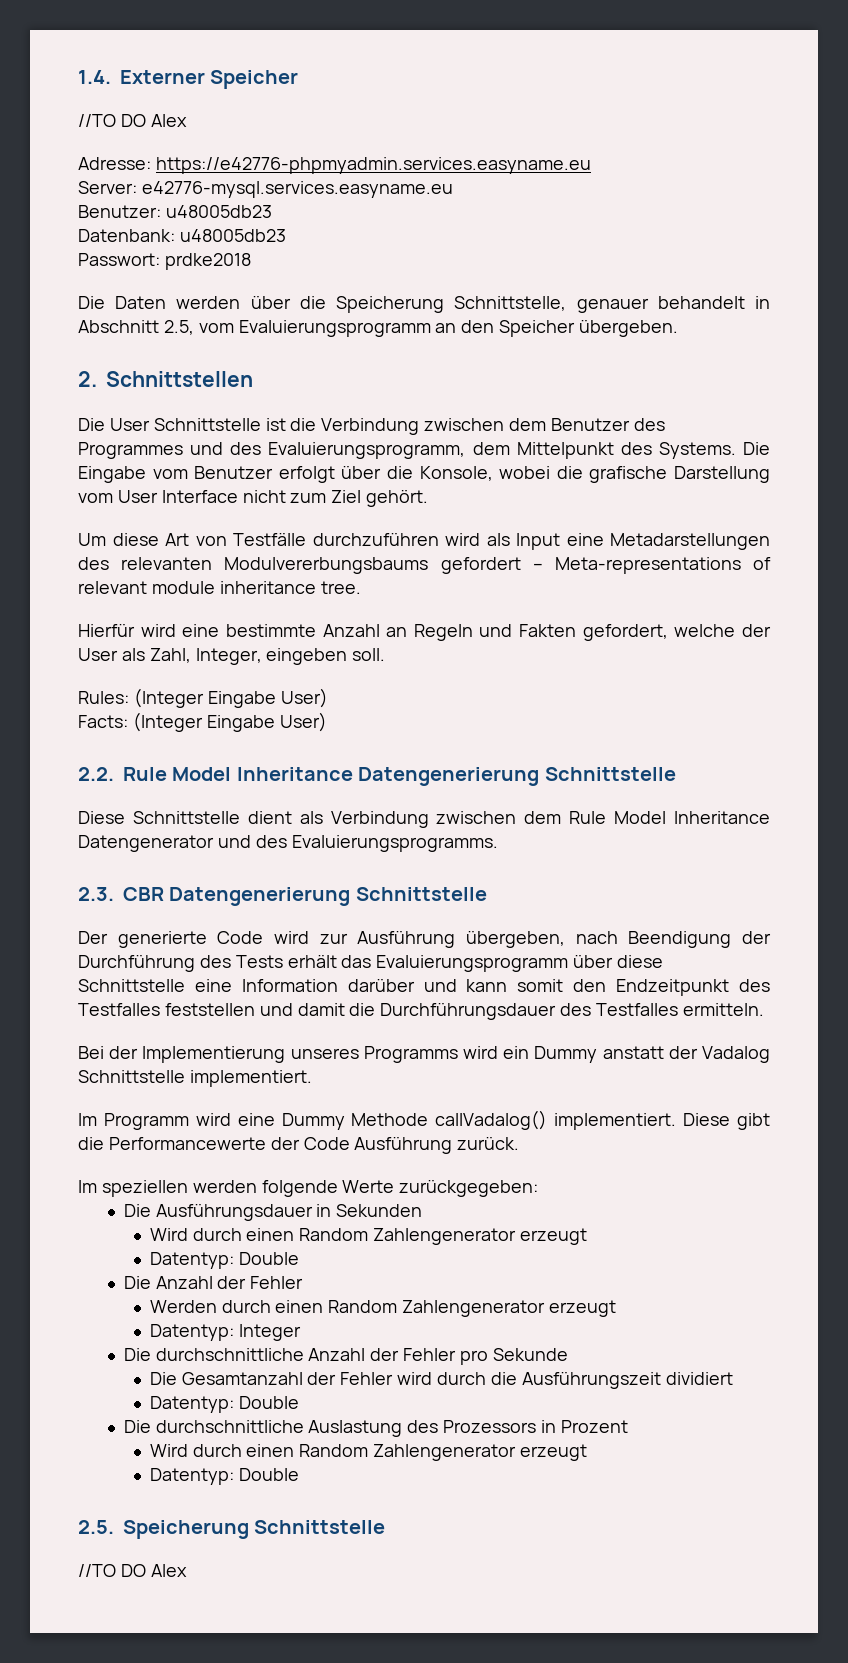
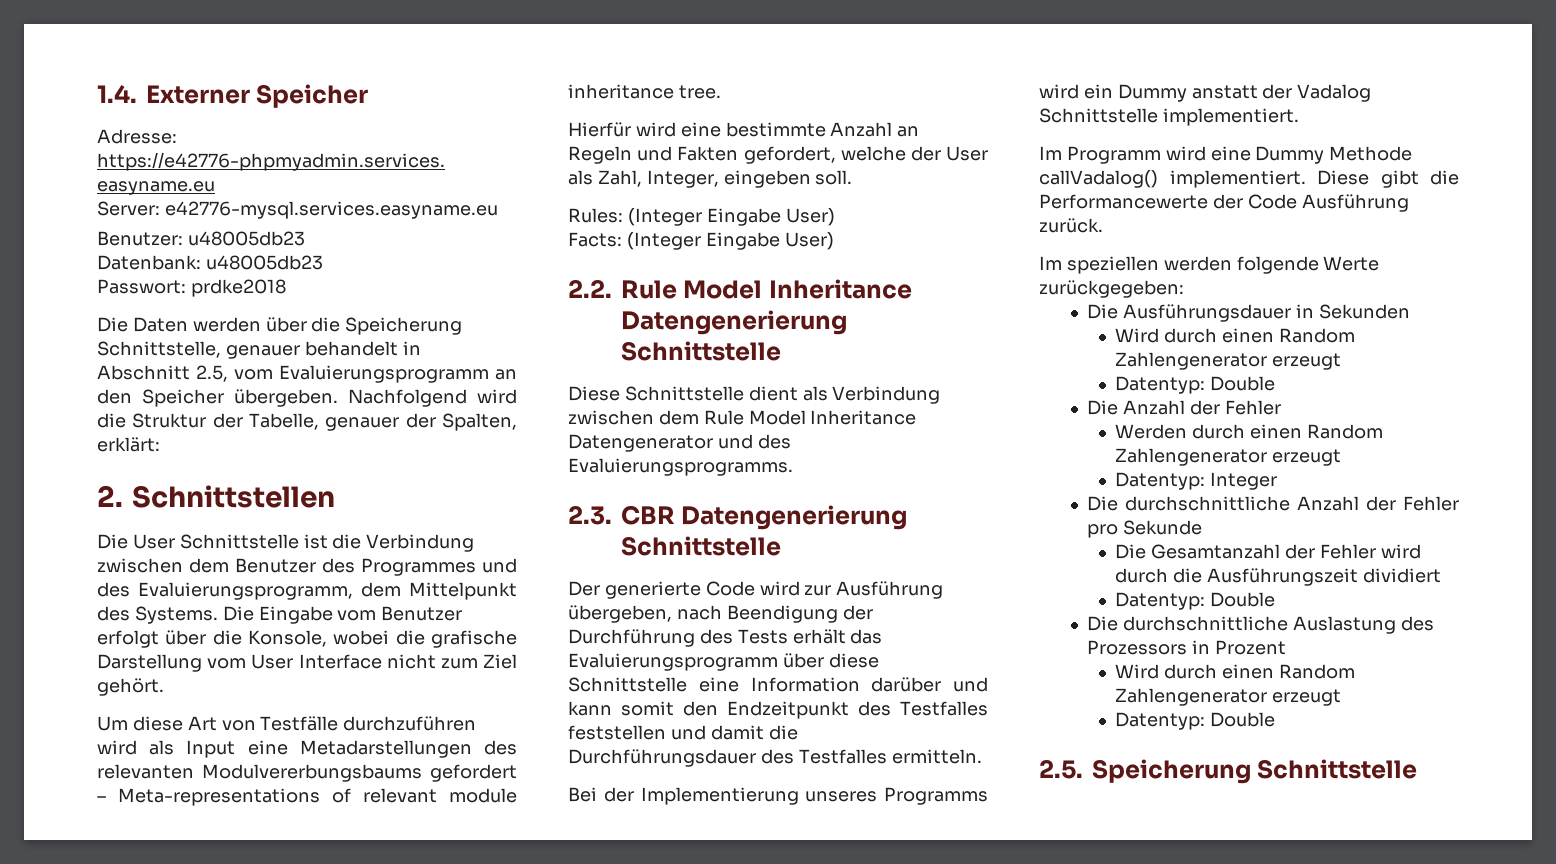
[78,114,187,127] // //TO DO Alex -> (369, 96) none
(679, 328) none -> [348,389,517,407] [97,413,517,431] [97,437,160,452] Nachfolgend wird die Struktur der Tabelle, genauer der Spalten, erklärt:
[78,1564,187,1577] // //TO DO Alex -> (1418, 769) none

